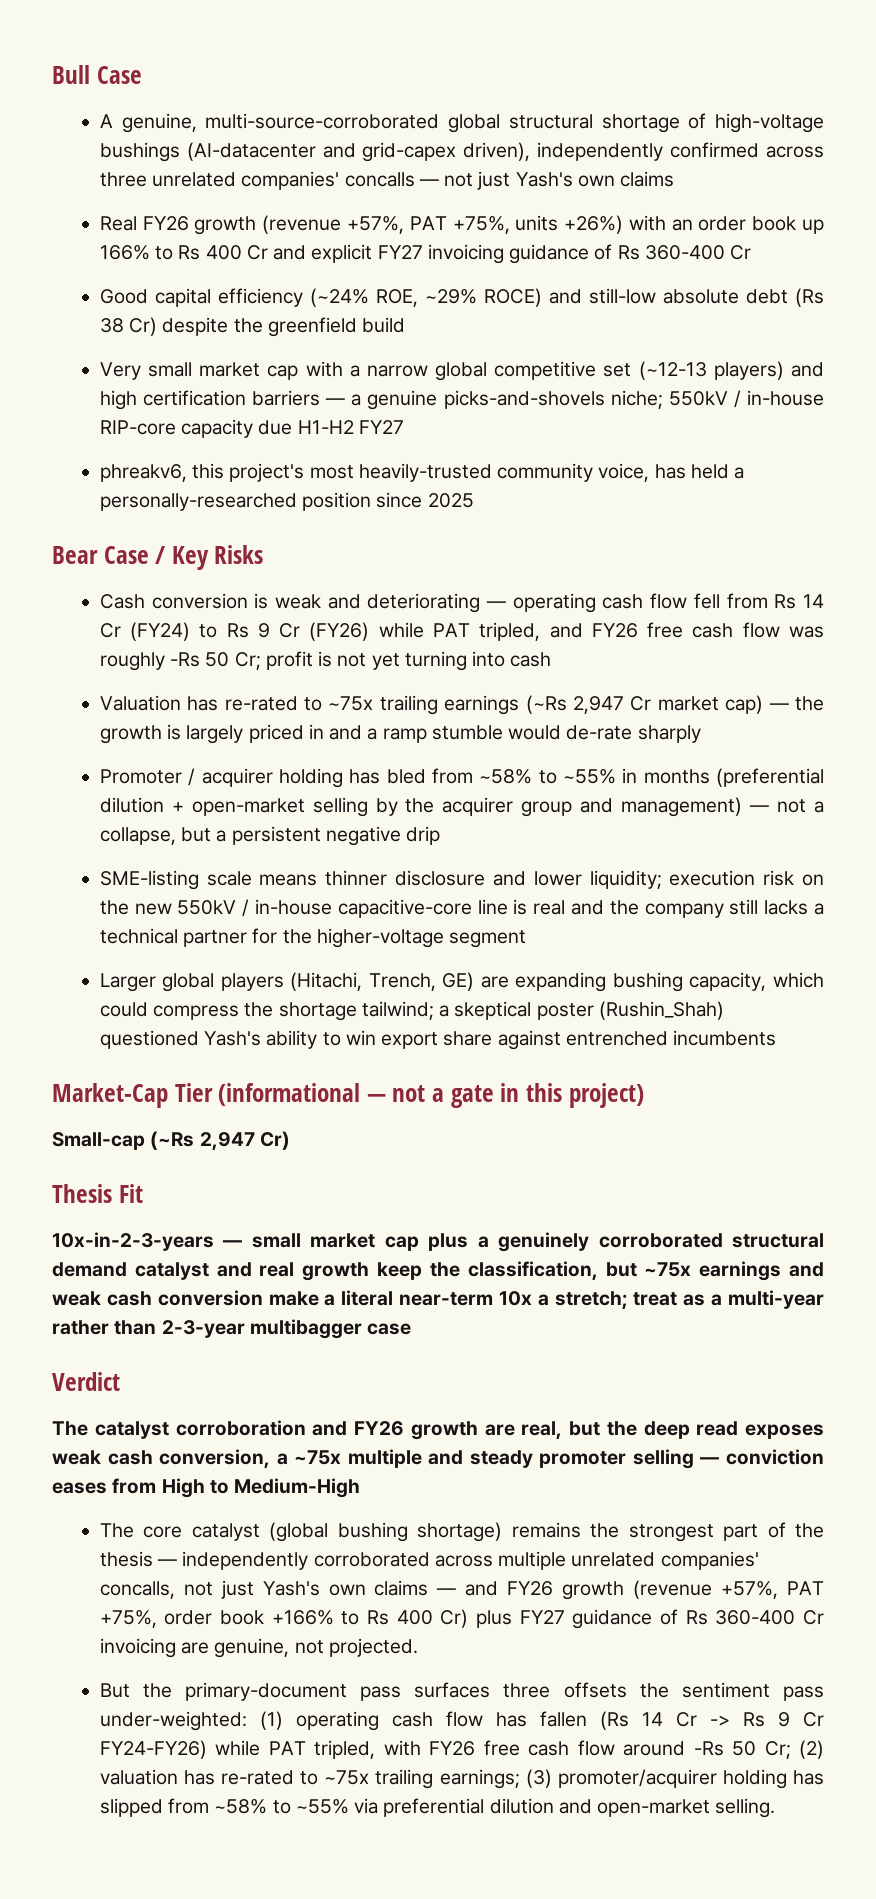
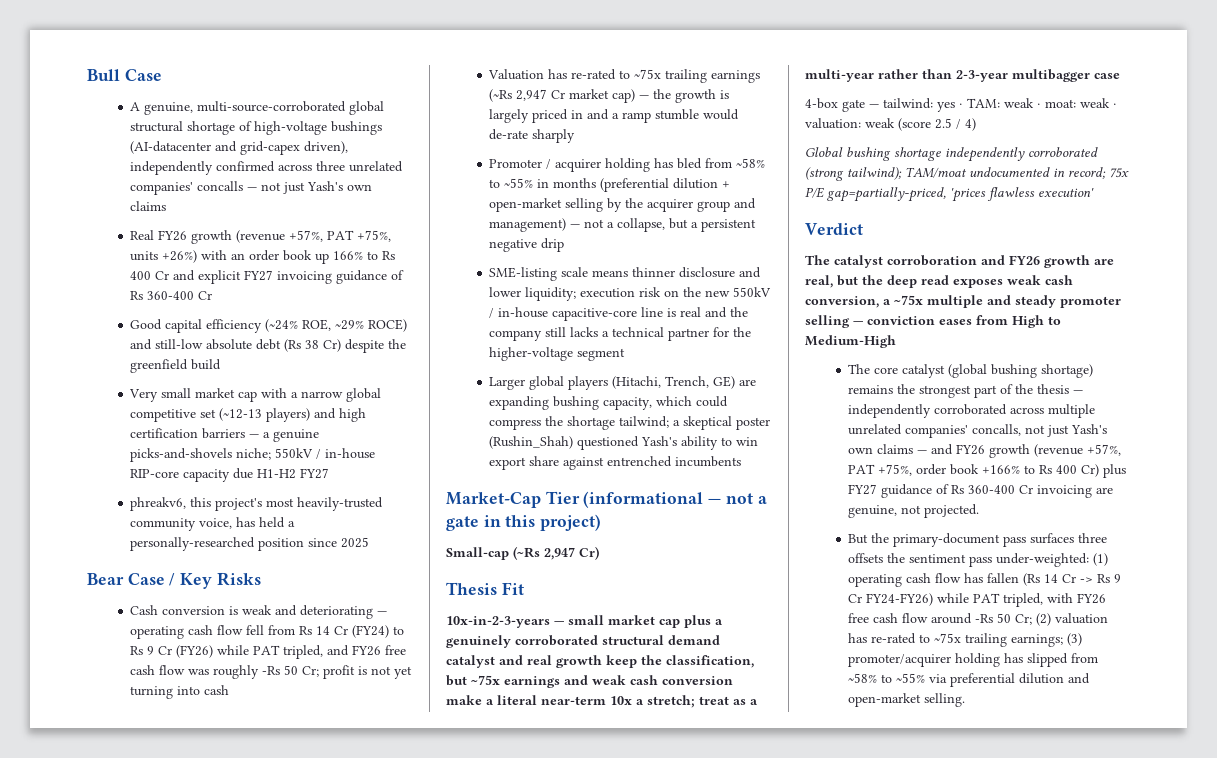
(412, 1329) none -> [805,98,1117,112] [805,118,976,131] [805,147,1098,162] [805,167,1129,181] [805,187,1094,202] // 4-box gate — tailwind: yes · TAM: weak · moat: weak · valuation: weak (score 2.5 / 4) // Global bushing shortage independently corroborated (strong tailwind); TAM/moat undocumented in record; 75x P/E gap=partially-priced, 'prices flawless execution'

